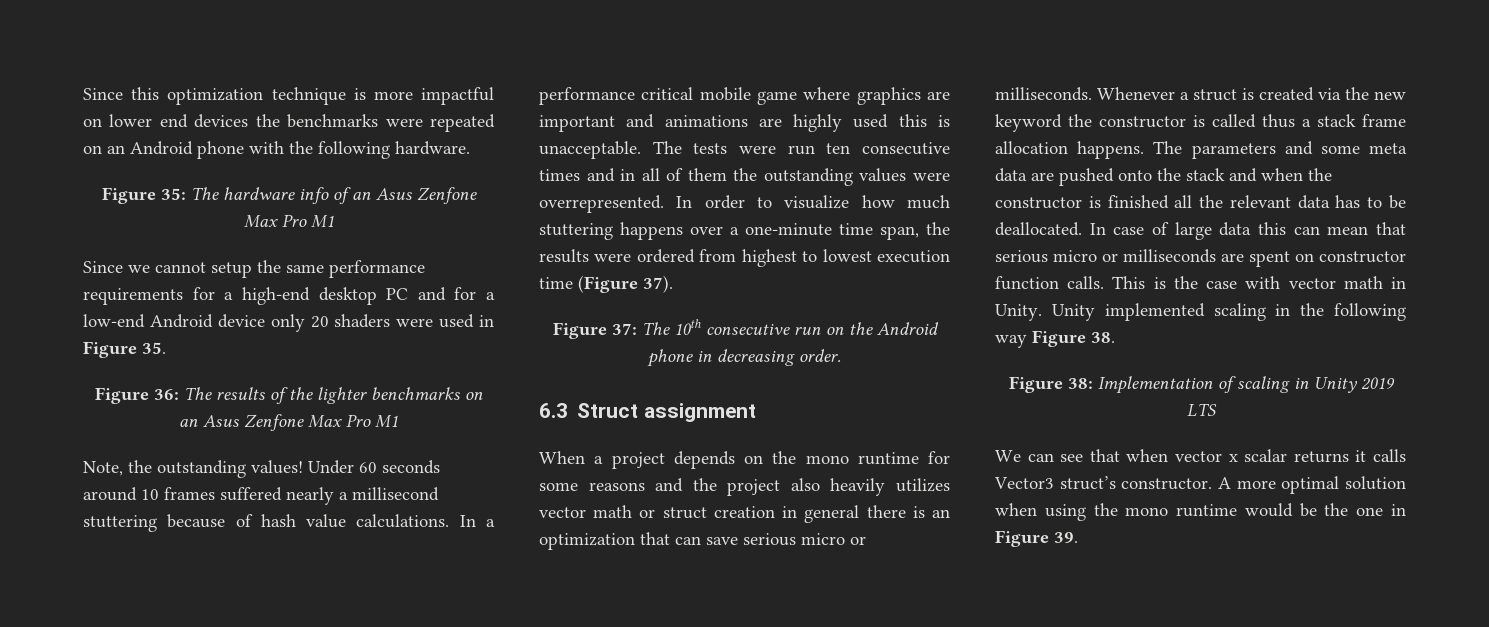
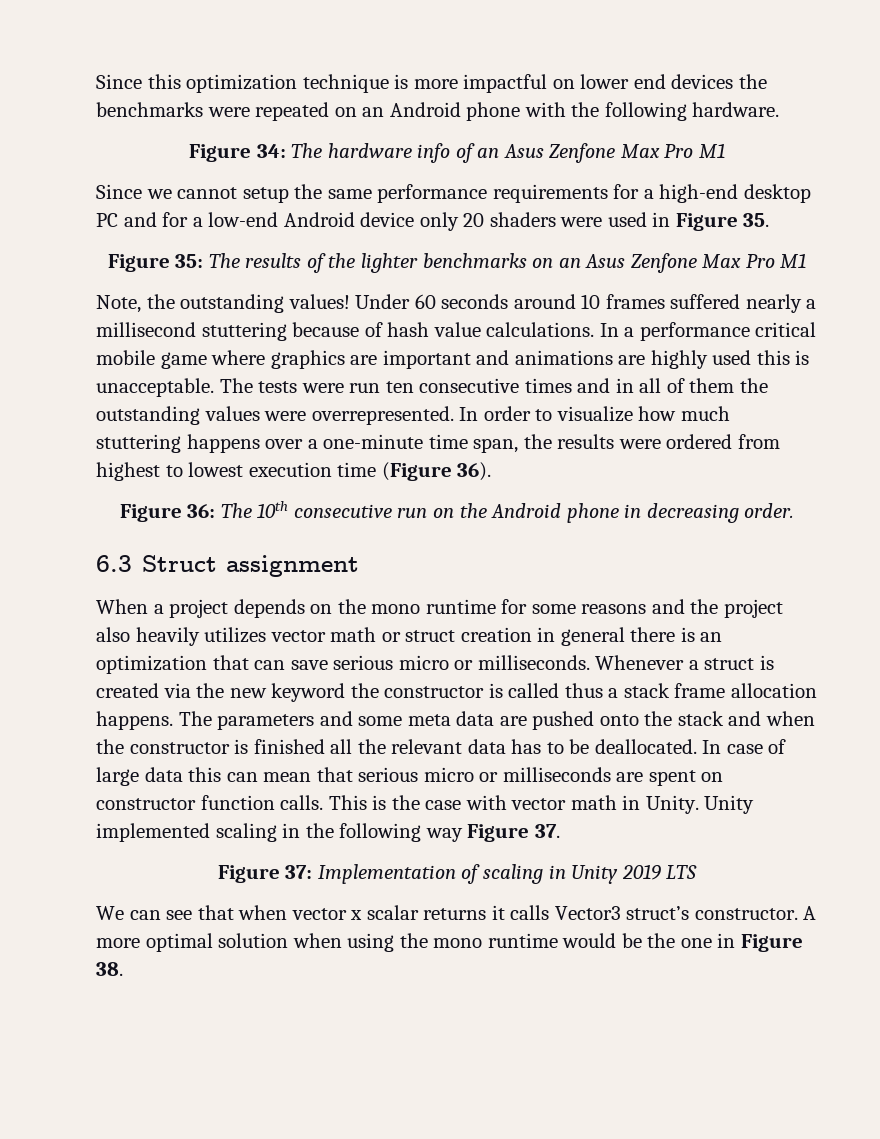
[160,188,186,200] 35: -> [256,144,286,158] 34:
[153,389,179,400] 36: -> [175,254,204,268] 35:
[643,275,673,293] [552,322,637,339] 37). // Figure 37: -> [457,462,492,481] [119,504,216,522] 36). // Figure 36:
[1091,332,1115,343] [1008,376,1093,393] 38. // Figure 38: -> [534,824,560,838] [217,865,313,883] 37. // Figure 37:
[1054,532,1078,543] 39. -> [96,962,123,976] 38.

